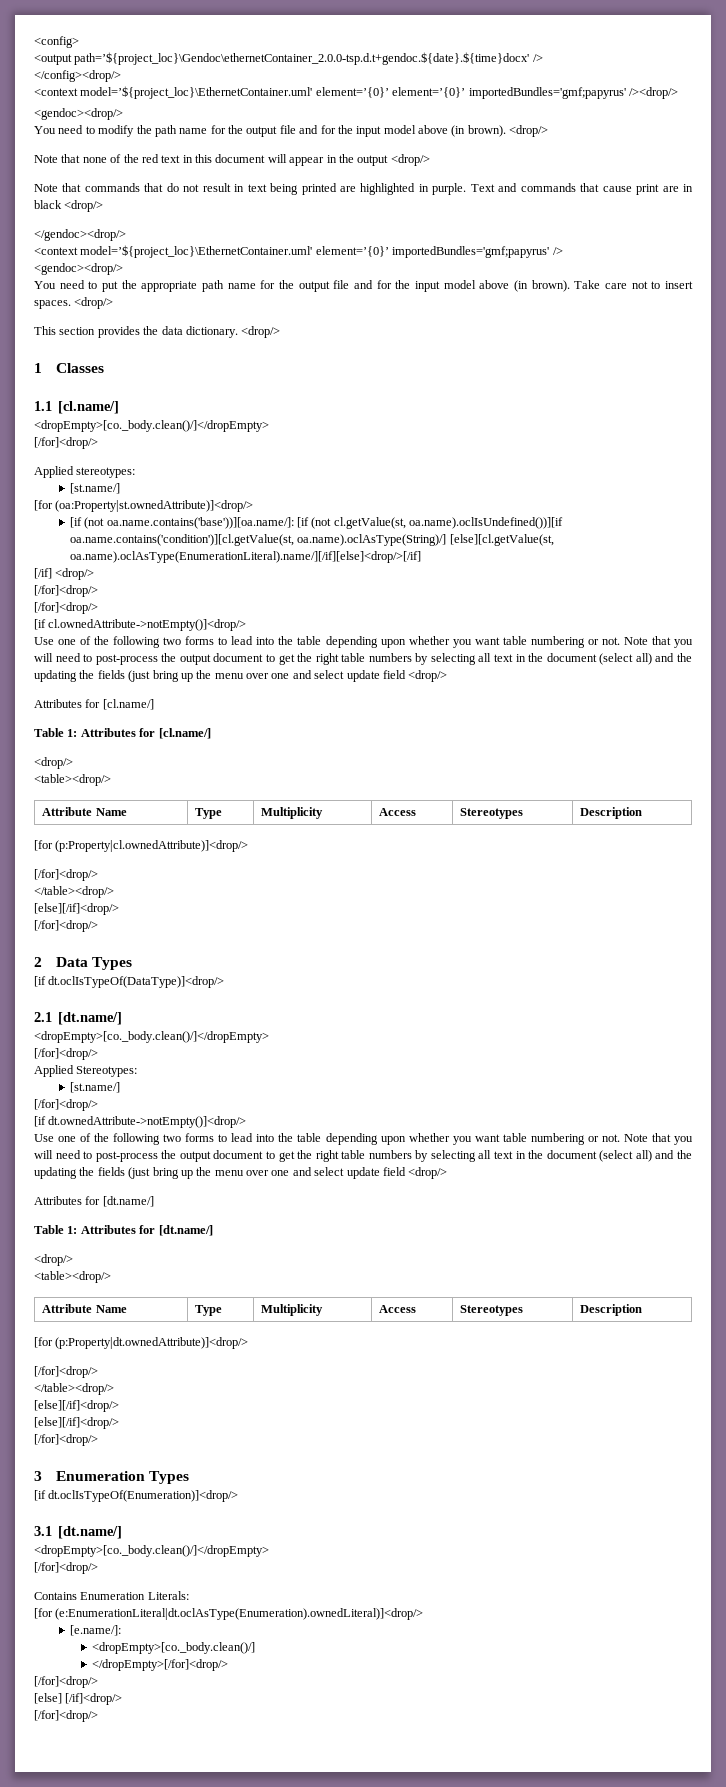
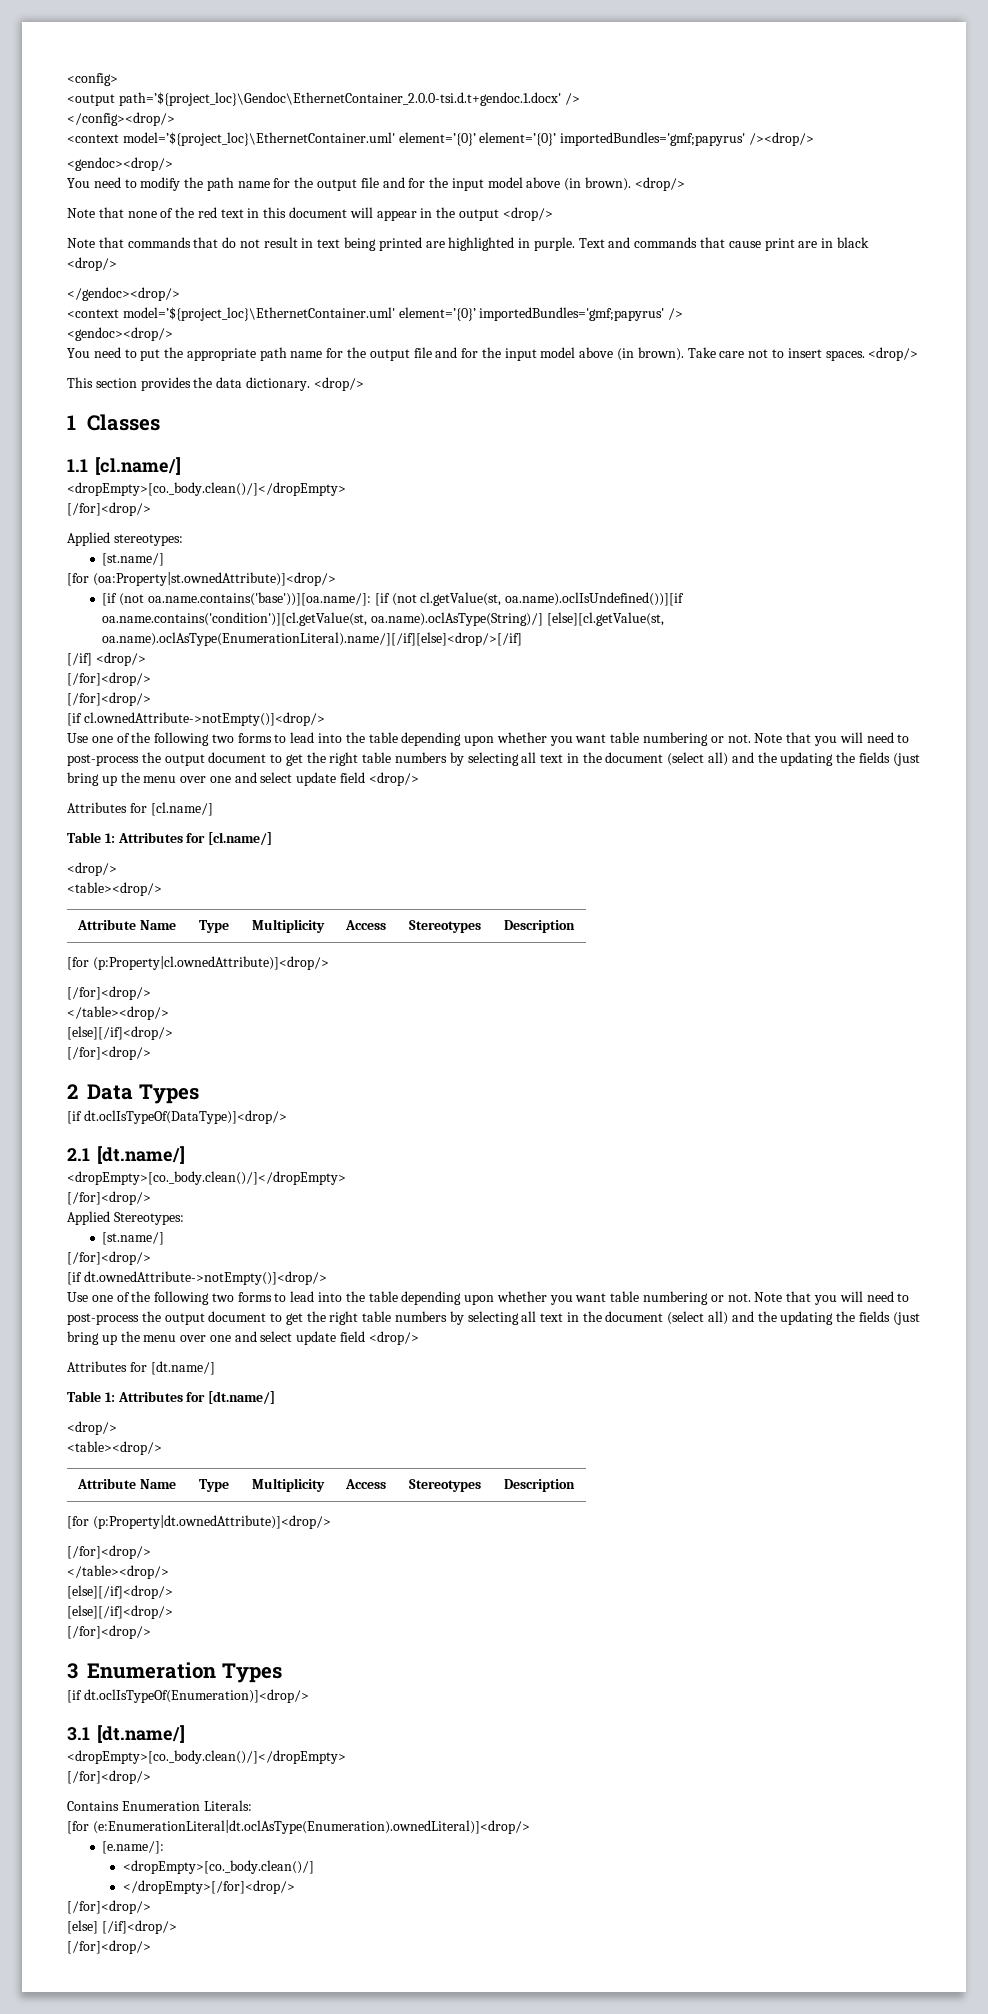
[74,52,530,65] path=’${project_loc}\Gendoc\ethernetContainer_2.0.0-tsp.d.t+gendoc.${date}.${time}docx' -> [118,92,561,106] path=’${project_loc}\Gendoc\EthernetContainer_2.0.0-tsi.d.t+gendoc.1.docx'

